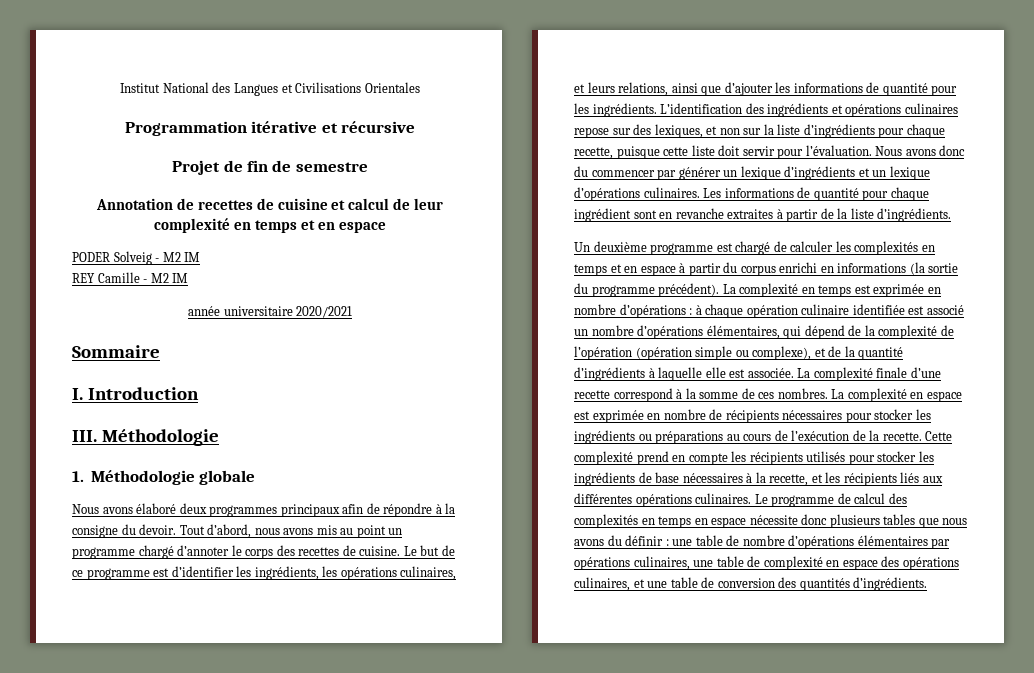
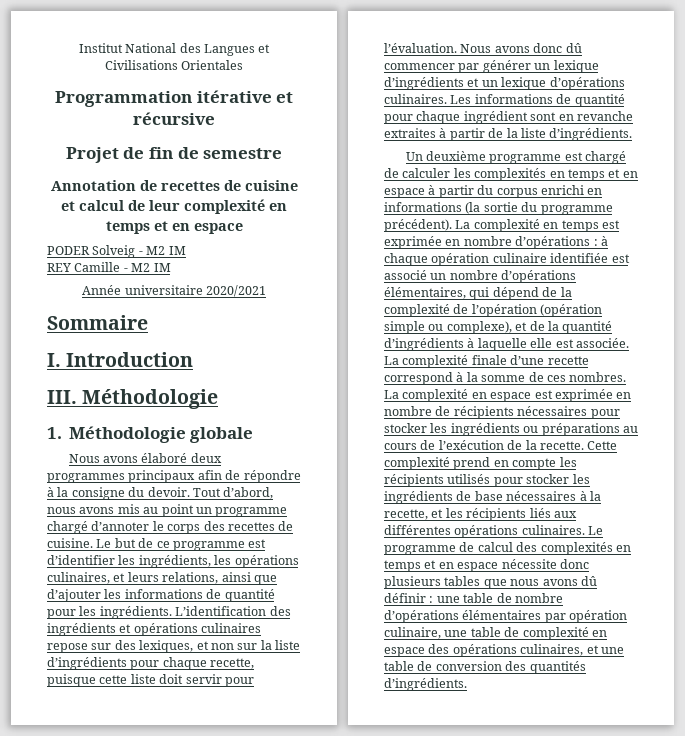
[187,306,220,316] année -> [82,285,122,295] Année
[574,166,588,177] du -> [565,43,582,53] dû
(692, 522) none -> [424,560,437,569] et
[607,535,622,546] du -> [580,576,597,586] dû
[574,556,690,570] opérations culinaires, -> [569,610,628,623] [384,627,441,639] opération culinaire,

